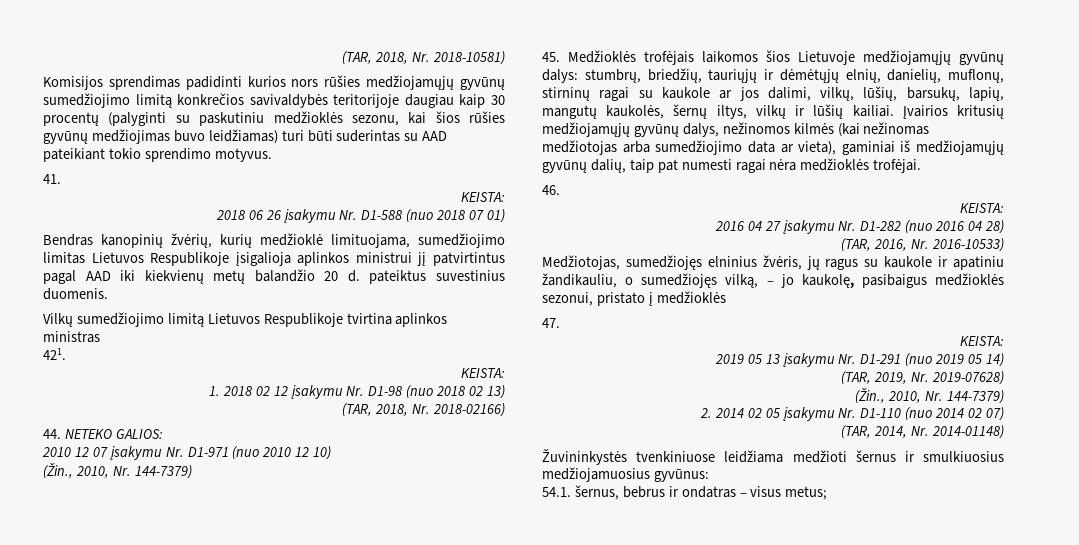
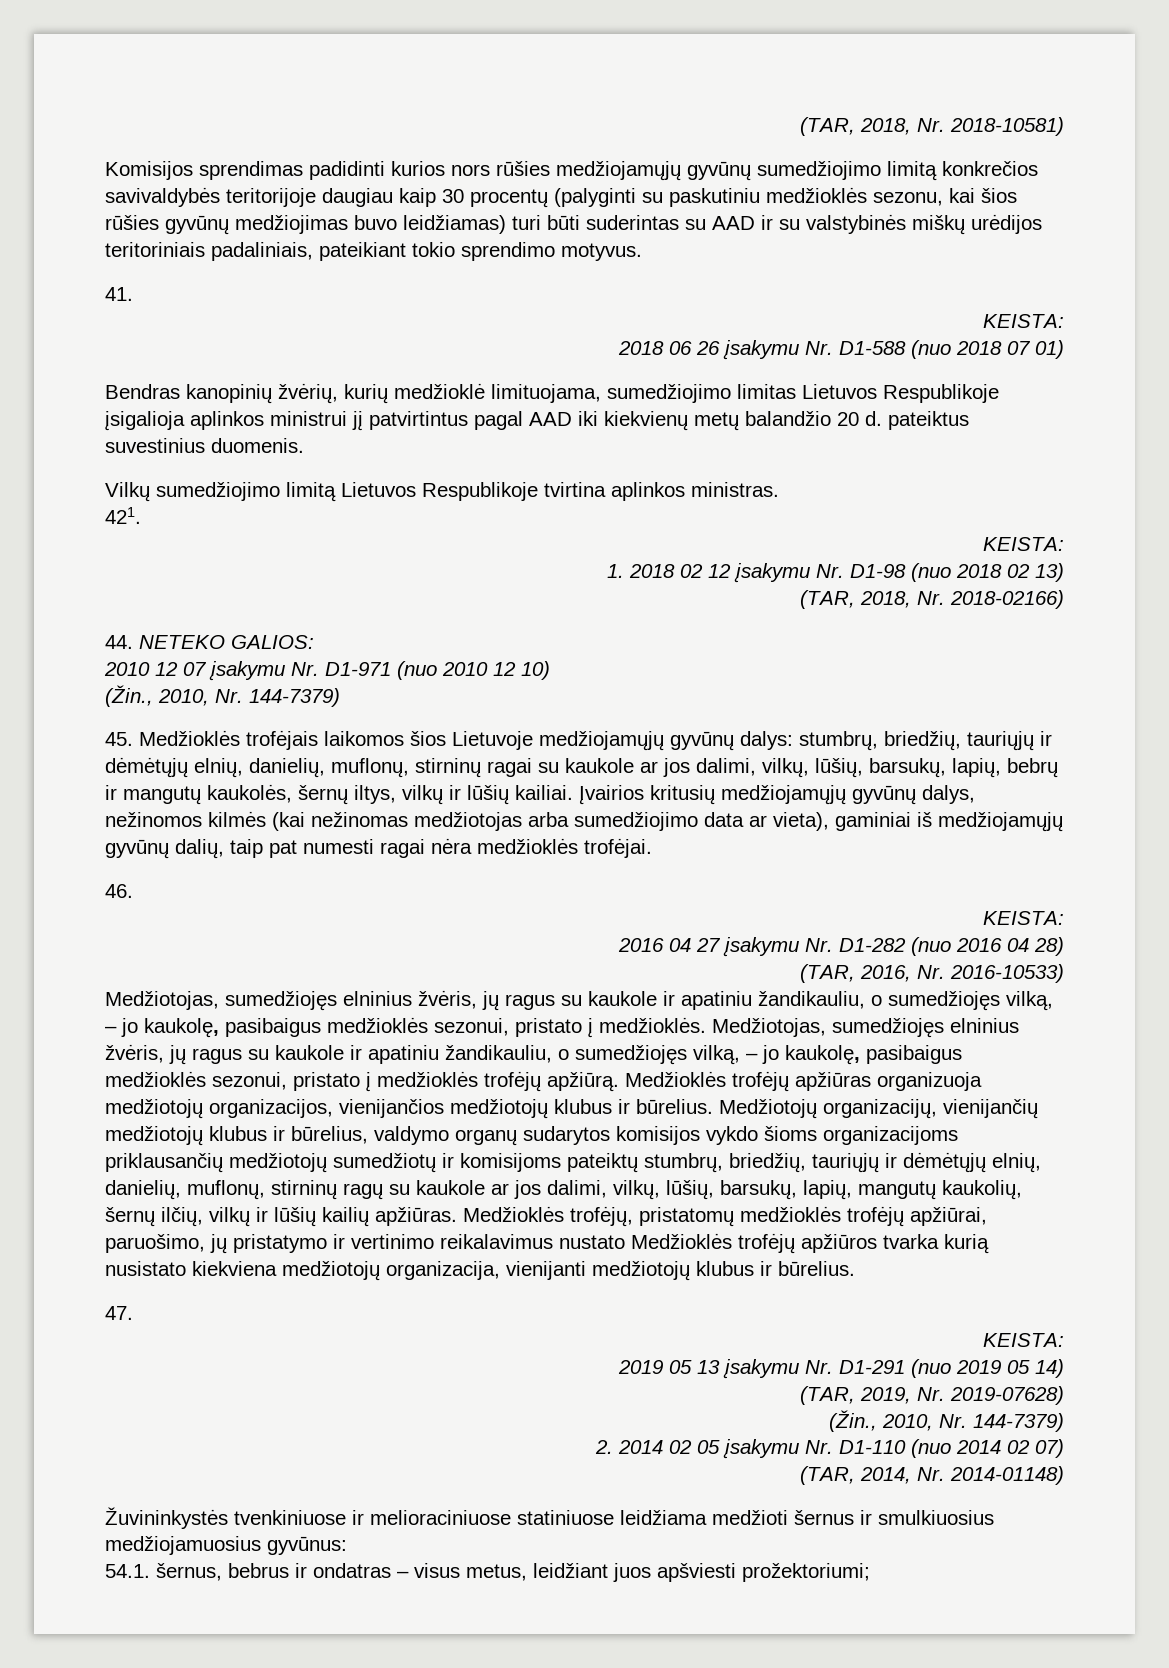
(448, 136) none -> [761,214,1042,235] [105,242,313,261] ir su valstybinės miškų urėdijos teritoriniais padaliniais,
[43,331,100,343] ministras -> [691,482,779,497] ministras.
(1005, 94) none -> [1007,758,1058,778] [105,785,117,800] bebrų ir
[656,291,726,304] medžioklės -> [599,1017,1019,1038] [105,1044,962,1065] [105,1071,982,1092] [105,1099,1038,1119] [105,1126,958,1146] [105,1152,1041,1173] [105,1180,1022,1200] [105,1206,987,1227] [105,1233,989,1254] [105,1261,855,1281] medžioklės. Medžiotojas, sumedžiojęs elninius žvėris, jų ragus su kaukole ir apatiniu žandikauliu, o sumedžiojęs vilką, – jo kaukolę, pasibaigus medžioklės sezonui, pristato į medžioklės trofėjų apžiūrą. Medžioklės trofėjų apžiūras organizuoja medžiotojų organizacijos, vienijančios medžiotojų klubus ir būrelius. Medžiotojų organizacijų, vienijančių medžiotojų klubus ir būrelius, valdymo organų sudarytos komisijos vykdo šioms organizacijoms priklausančių medžiotojų sumedžiotų ir komisijoms pateiktų stumbrų, briedžių, tauriųjų ir dėmėtųjų elnių, danielių, muflonų, stirninų ragų su kaukole ar jos dalimi, vilkų, lūšių, barsukų, lapių, mangutų kaukolių, šernų ilčių, vilkų ir lūšių kailių apžiūras. Medžioklės trofėjų, pristatomų medžioklės trofėjų apžiūrai, paruošimo, jų pristatymo ir vertinimo reikalavimus nustato Medžioklės trofėjų apžiūros tvarka kurią nusistato kiekviena medžiotojų organizacija, vienijanti medžiotojų klubus ir būrelius.
(716, 456) none -> [352,1510,614,1525] ir melioraciniuose statiniuose
[785,486,828,500] metus; -> [466,1563,870,1582] metus, leidžiant juos apšviesti prožektoriumi;

